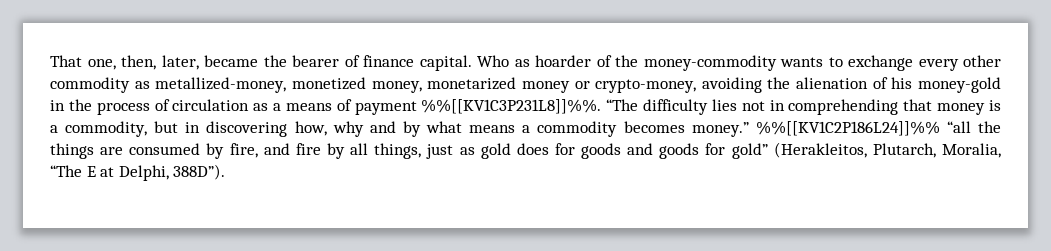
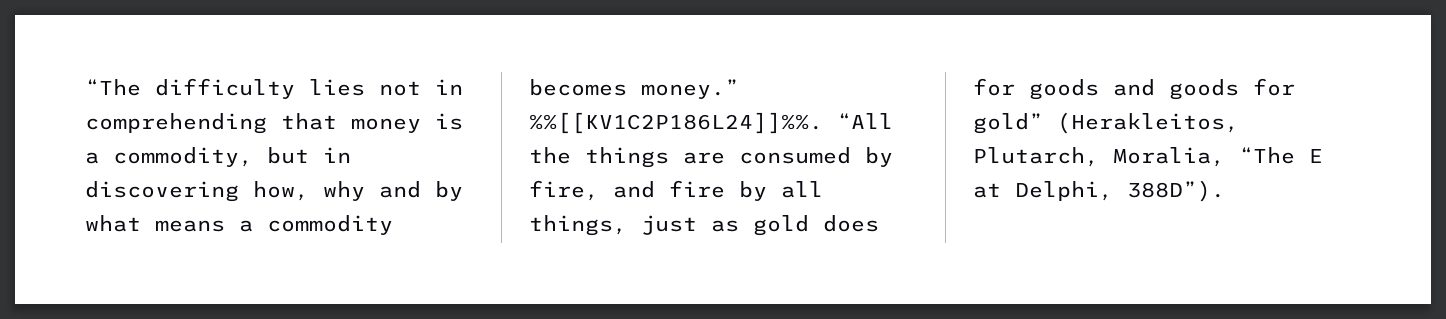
[50,55,1001,71] [50,77,1001,93] [50,99,602,115] That one, then, later, became the bearer of finance capital. Who as hoarder of the money-commodity wants to exchange every other commodity as metallized-money, monetized money, monetarized money or crypto-money, avoiding the alienation of his money-gold in the process of circulation as a means of payment %%[[KV1C3P231L8]]%%. -> (85, 87) none
[755,121,971,136] %%[[KV1C2P186L24]]%% “all -> [529,112,893,134] %%[[KV1C2P186L24]]%%. “All

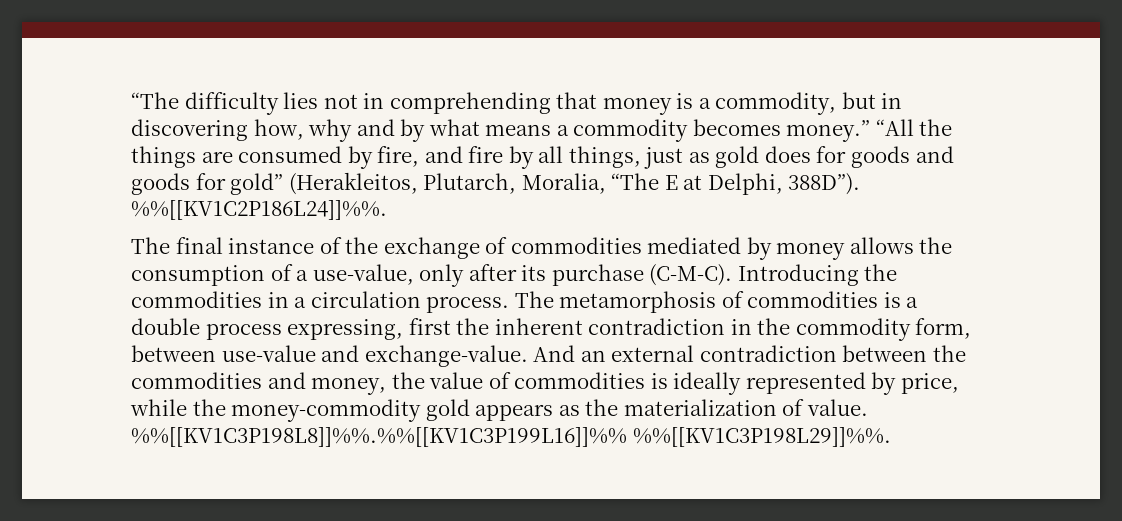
[529,112,823,134] %%[[KV1C2P186L24]]%%. -> (871, 131) none
(1225, 191) none -> [131,200,387,220] [131,237,953,260] [131,264,898,287] [131,291,919,313] [131,318,972,341] [131,345,966,367] [131,372,959,395] [130,399,868,422] [131,427,891,447] %%[[KV1C2P186L24]]%%. // The final instance of the exchange of commodities mediated by money allows the consumption of a use-value, only after its purchase (C-M-C). Introducing the commodities in a circulation process. The metamorphosis of commodities is a double process expressing, first the inherent contradiction in the commodity form, between use-value and exchange-value. And an external contradiction between the commodities and money, the value of commodities is ideally represented by price, while the money-commodity gold appears as the materialization of value. %%[[KV1C3P198L8]]%%.%%[[KV1C3P199L16]]%% %%[[KV1C3P198L29]]%%.

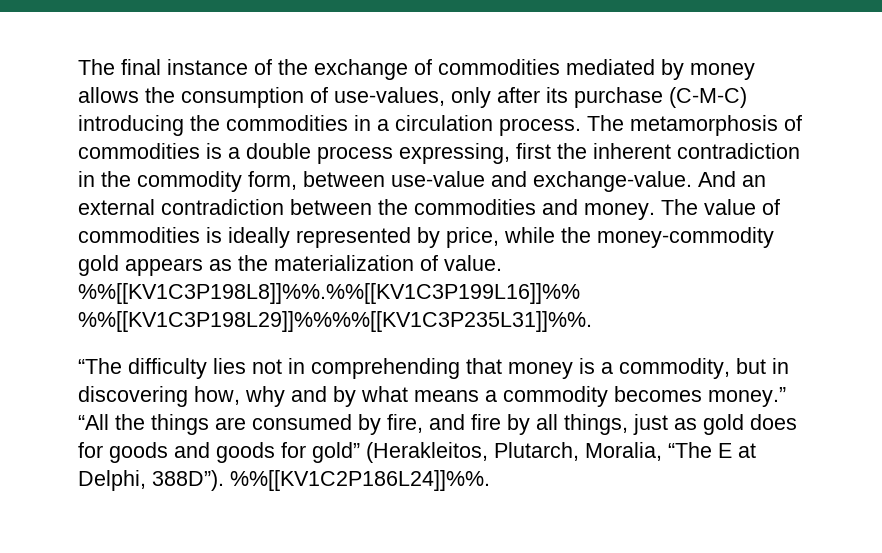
(131, 100) none -> [78,59,755,80] [78,87,747,108] [78,115,802,136] [78,143,800,164] [78,171,766,192] [78,199,780,220] [78,227,774,248] [78,255,502,276] [78,283,580,304] [78,311,592,332] The final instance of the exchange of commodities mediated by money allows the consumption of use-values, only after its purchase (C-M-C) introducing the commodities in a circulation process. The metamorphosis of commodities is a double process expressing, first the inherent contradiction in the commodity form, between use-value and exchange-value. And an external contradiction between the commodities and money. The value of commodities is ideally represented by price, while the money-commodity gold appears as the materialization of value. %%[[KV1C3P198L8]]%%.%%[[KV1C3P199L16]]%% %%[[KV1C3P198L29]]%%%%[[KV1C3P235L31]]%%. //
[131,237,953,260] [131,264,898,287] [131,291,919,313] [131,318,972,341] [131,345,966,367] [131,372,959,395] [130,399,868,422] [131,427,891,447] // The final instance of the exchange of commodities mediated by money allows the consumption of a use-value, only after its purchase (C-M-C). Introducing the commodities in a circulation process. The metamorphosis of commodities is a double process expressing, first the inherent contradiction in the commodity form, between use-value and exchange-value. And an external contradiction between the commodities and money, the value of commodities is ideally represented by price, while the money-commodity gold appears as the materialization of value. %%[[KV1C3P198L8]]%%.%%[[KV1C3P199L16]]%% %%[[KV1C3P198L29]]%%. -> (490, 480) none

